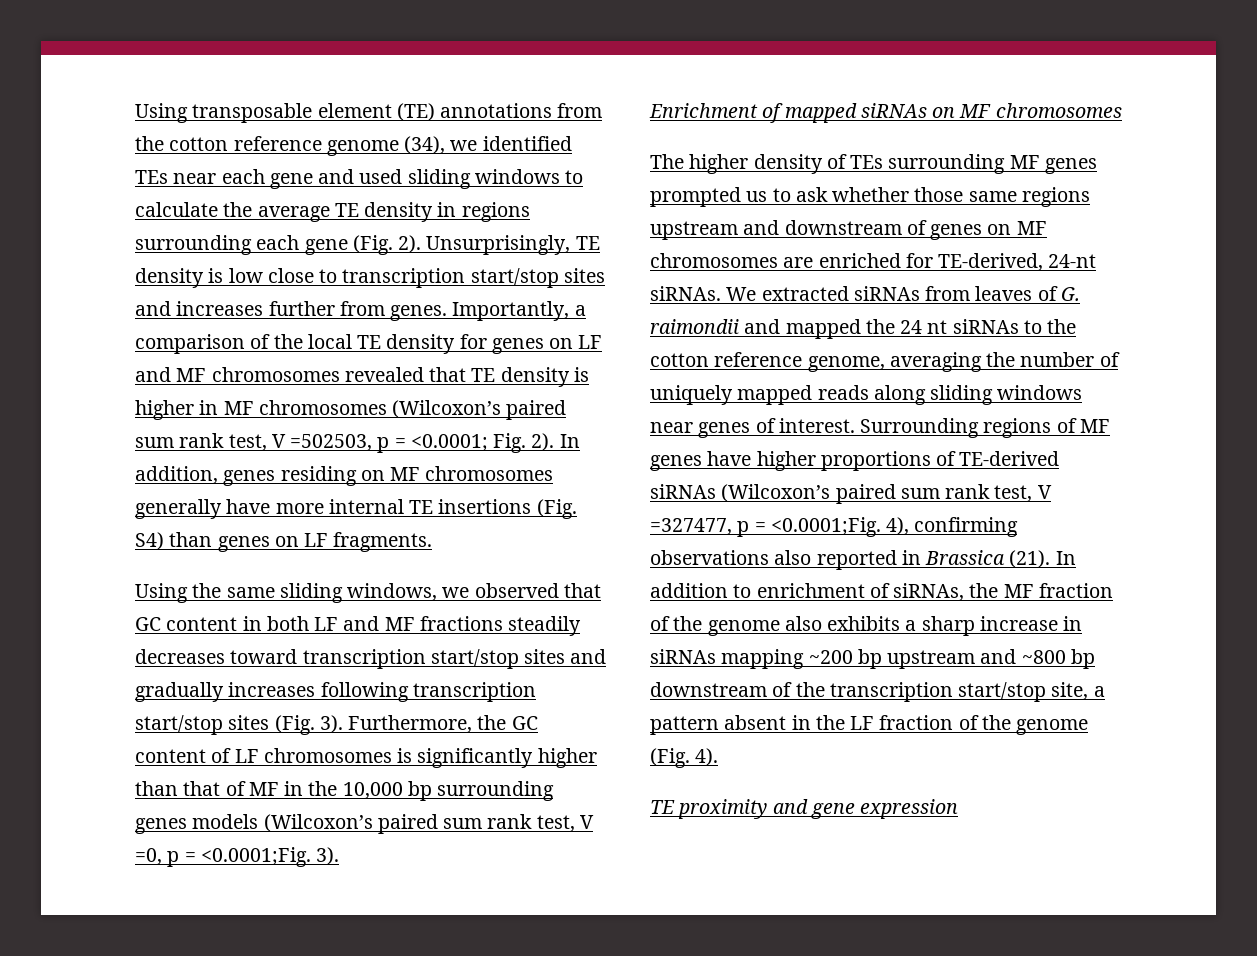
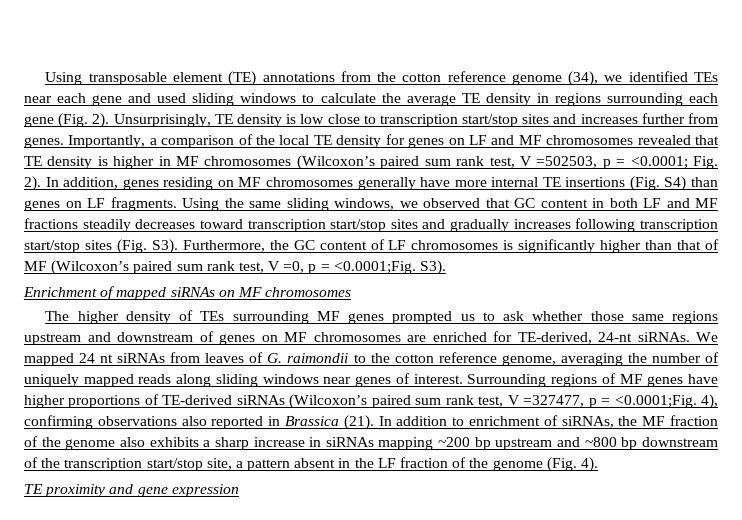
(433, 542) // -> (177, 204) none
[319,715,343,733] 3). -> [151,239,178,254] S3).
[284,781,555,801] [135,814,259,834] in the 10,000 bp surrounding genes models -> (47, 266) none
[316,847,340,865] 3). -> [420,260,447,275] S3).
[761,286,849,301] extracted -> [24,353,114,366] mapped 24 nt
[744,319,1019,339] and mapped the 24 nt siRNAs -> (349, 358) none

